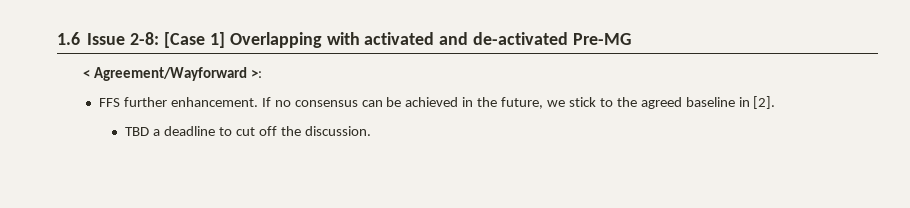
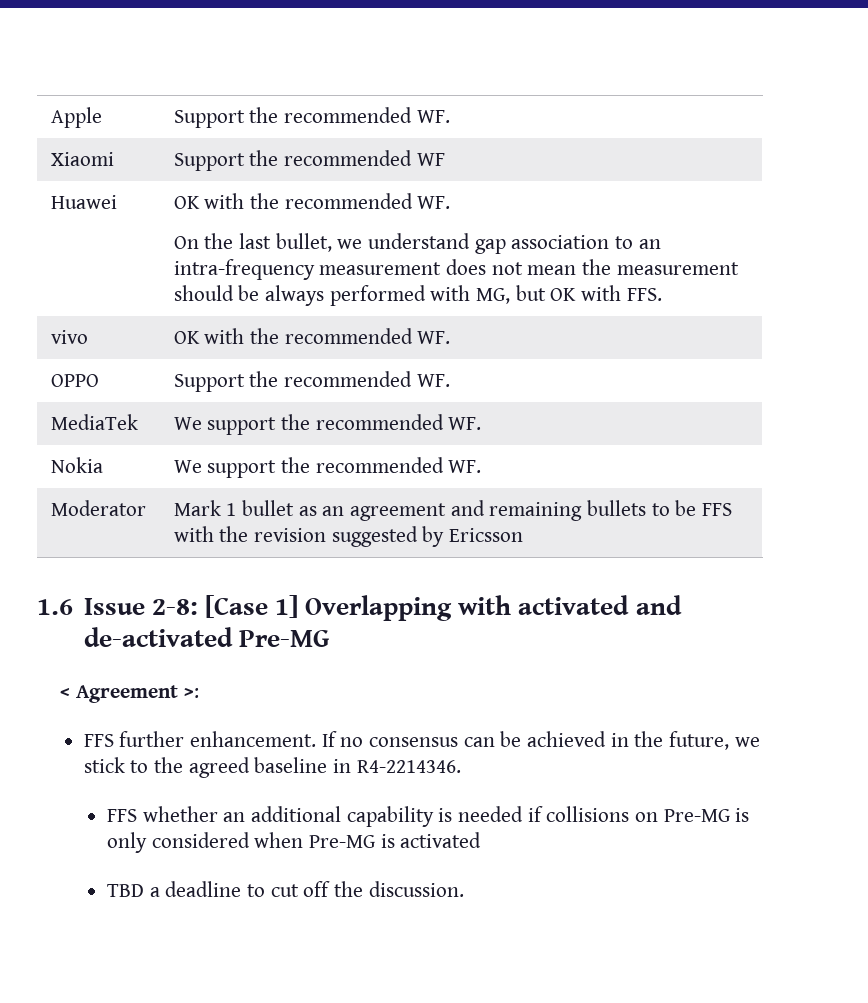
(57, 38) none -> [50,107,102,128] [173,107,450,128] [50,152,114,166] [173,150,445,171] [50,195,117,209] [173,193,451,209] [173,233,661,254] [173,259,739,280] [173,285,662,306] [50,330,88,344] [173,328,451,344] [50,374,99,387] [173,371,450,392] [50,414,138,430] [173,414,482,435] [50,457,103,473] [173,457,482,478] [50,500,146,516] [173,500,732,521] [173,526,523,547] Apple | Support the recommended WF. // Xiaomi | Support the recommended WF // Huawei | OK with the recommended WF. // On the last bullet, we understand gap association to an intra-frequency measurement does not mean the measurement should be always performed with MG, but OK with FFS. // vivo | OK with the recommended WF. // OPPO | Support the recommended WF. // MediaTek | We support the recommended WF. // Nokia | We support the recommended WF. // Moderator | Mark 1 bullet as an agreement and remaining bullets to be FFS with the revision suggested by Ericsson //
[94,67,248,81] Agreement/Wayforward -> [76,685,179,703] Agreement
[753,96,776,109] [2]. -> [356,760,461,773] [107,806,750,827] [107,832,482,853] R4-2214346. // FFS whether an additional capability is needed if collisions on Pre-MG is only considered when Pre-MG is activated

